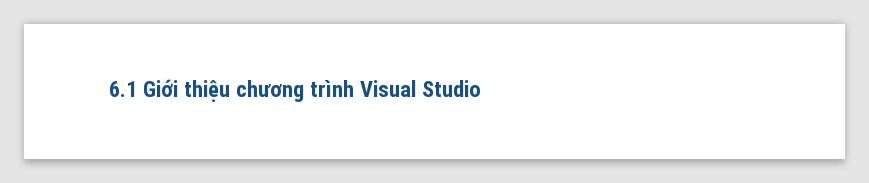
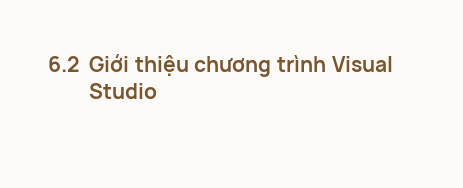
[109,81,137,97] 6.1 -> [48,56,80,72] 6.2

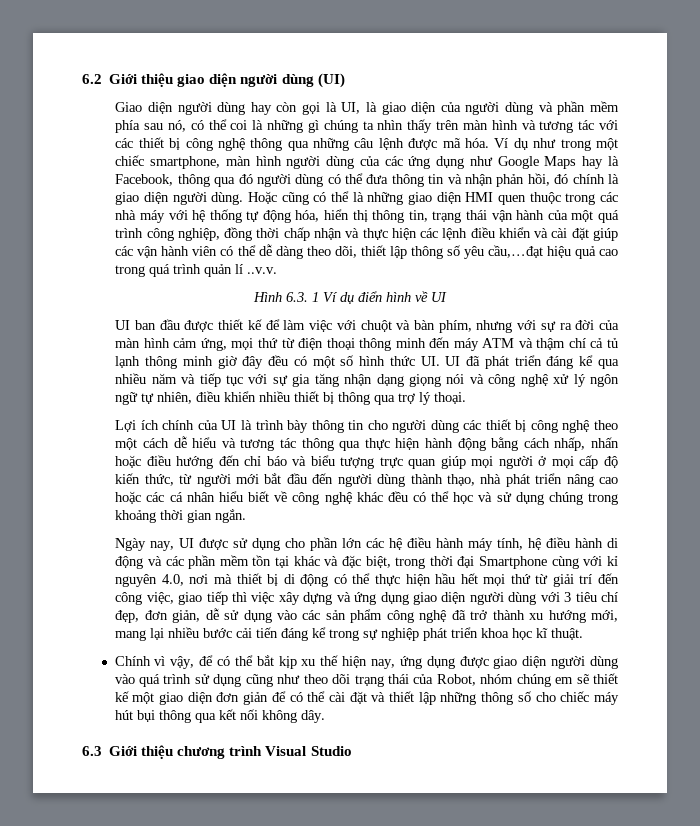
(189, 65) none -> [177,73,345,88] [115,101,619,115] [115,119,619,133] [115,137,618,151] [115,155,619,169] [115,173,619,187] [115,191,618,205] [115,209,620,223] [115,227,619,241] [115,244,618,259] [115,264,278,277] [253,291,447,304] [115,319,620,333] [115,337,618,351] [115,355,619,369] [115,373,619,387] [115,391,467,405] [115,419,618,433] [115,436,619,451] [115,455,618,469] [115,473,618,487] [115,491,618,505] [115,509,247,523] [115,537,618,551] [115,555,618,569] [115,573,619,587] [115,591,618,605] [115,608,618,623] [115,627,584,641] [114,655,618,669] [114,673,618,687] [114,691,619,705] [114,709,325,723] [82,745,174,759] giao diện người dùng (UI) // Giao diện người dùng hay còn gọi là UI, là giao diện của người dùng và phần mềm phía sau nó, có thể coi là những gì chúng ta nhìn thấy trên màn hình và tương tác với các thiết bị công nghệ thông qua những câu lệnh được mã hóa. Ví dụ như trong một chiếc smartphone, màn hình người dùng của các ứng dụng như Google Maps hay là Facebook, thông qua đó người dùng có thể đưa thông tin và nhận phản hồi, đó chính là giao diện người dùng. Hoặc cũng có thể là những giao diện HMI quen thuộc trong các nhà máy với hệ thống tự động hóa, hiển thị thông tin, trạng thái vận hành của một quá trình công nghiệp, đồng thời chấp nhận và thực hiện các lệnh điều khiển và cài đặt giúp các vận hành viên có thể dễ dàng theo dõi, thiết lập thông số yêu cầu,…đạt hiệu quả cao trong quá trình quản lí ..v.v. // Hình 6.3. 1 Ví dụ điển hình về UI // UI ban đầu được thiết kế để làm việc với chuột và bàn phím, nhưng với sự ra đời của màn hình cảm ứng, mọi thứ từ điện thoại thông minh đến máy ATM và thậm chí cả tủ lạnh thông minh giờ đây đều có một số hình thức UI. UI đã phát triển đáng kể qua nhiều năm và tiếp tục với sự gia tăng nhận dạng giọng nói và công nghệ xử lý ngôn ngữ tự nhiên, điều khiển nhiều thiết bị thông qua trợ lý thoại. // Lợi ích chính của UI là trình bày thông tin cho người dùng các thiết bị công nghệ theo một cách dễ hiểu và tương tác thông qua thực hiện hành động bằng cách nhấp, nhấn hoặc điều hướng đến chỉ báo và biểu tượng trực quan giúp mọi người ở mọi cấp độ kiến thức, từ người mới bắt đầu đến người dùng thành thạo, nhà phát triển nâng cao hoặc các cá nhân hiểu biết về công nghệ khác đều có thể học và sử dụng chúng trong khoảng thời gian ngắn. // Ngày nay, UI được sử dụng cho phần lớn các hệ điều hành máy tính, hệ điều hành di động và các phần mềm tồn tại khác và đặc biệt, trong thời đại Smartphone cùng với kỉ nguyên 4.0, nơi mà thiết bị di động có thể thực hiện hầu hết mọi thứ từ giải trí đến công việc, giao tiếp thì việc xây dựng và ứng dụng giao diện người dùng với 3 tiêu chí đẹp, đơn giản, dễ sử dụng vào các sản phẩm công nghệ đã trở thành xu hướng mới, mang lại nhiều bước cải tiến đáng kể trong sự nghiệp phát triển khoa học kĩ thuật. // Chính vì vậy, để có thể bắt kịp xu thế hiện nay, ứng dụng được giao diện người dùng vào quá trình sử dụng cũng như theo dõi trạng thái của Robot, nhóm chúng em sẽ thiết kế một giao diện đơn giản để có thể cài đặt và thiết lập những thông số cho chiếc máy hút bụi thông qua kết nối không dây. // 6.3 Giới thiệu

